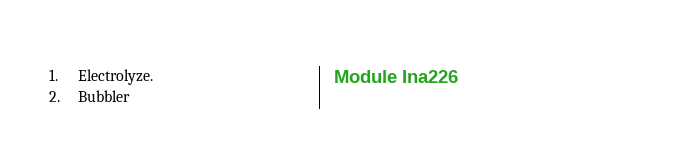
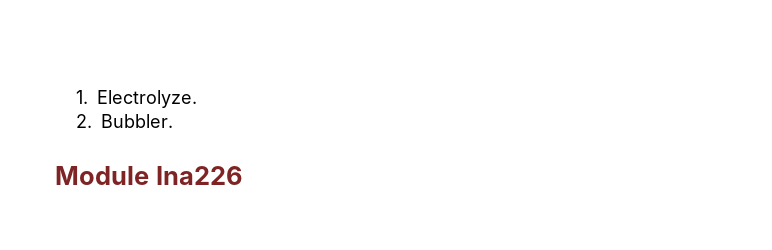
[77,90,130,102] Bubbler -> [100,114,173,128] Bubbler.

